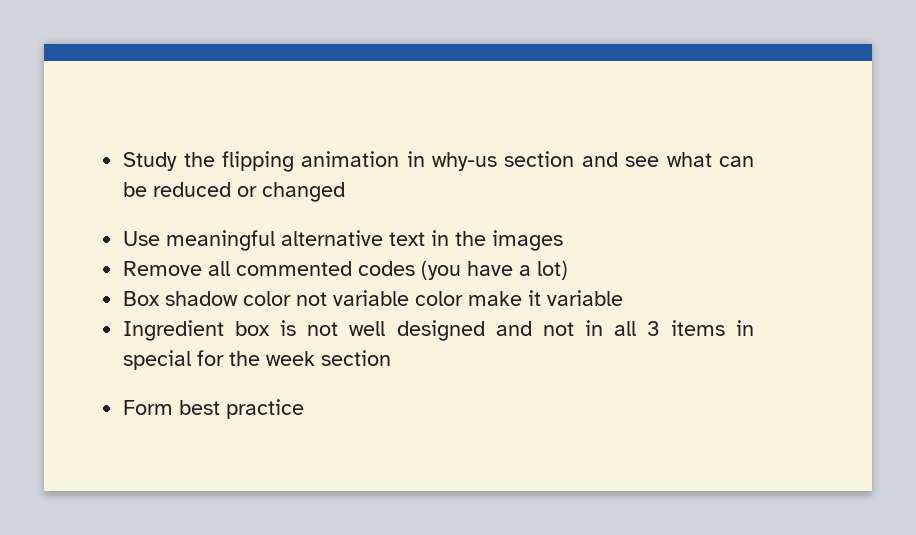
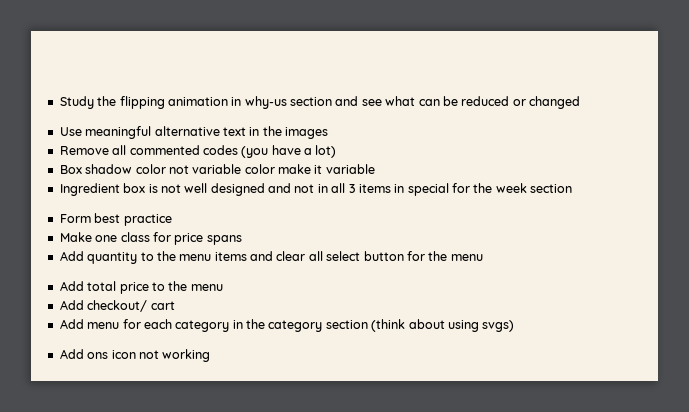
(305, 409) none -> [59,232,242,245] [59,251,483,264] [59,281,223,294] [59,300,175,312] [59,319,515,332] [59,349,211,362] // Make one class for price spans // Add quantity to the menu items and clear all select button for the menu // Add total price to the menu // Add checkout/ cart // Add menu for each category in the category section (think about using svgs) // Add ons icon not working

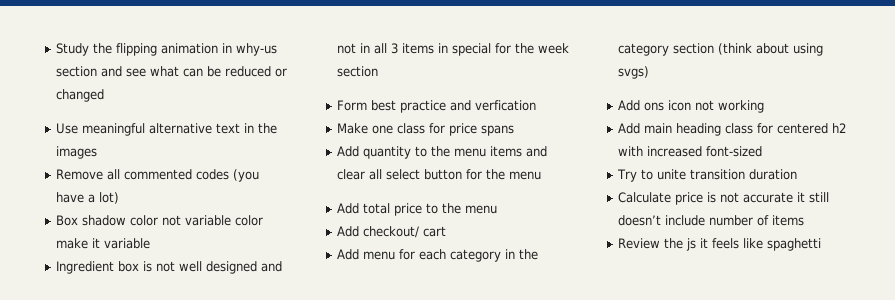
(172, 220) none -> [450,100,537,111] and verfication
(211, 355) none -> [618,123,847,136] [618,146,763,157] [617,169,798,182] [618,192,830,205] [618,215,805,226] [618,238,822,251] // Add main heading class for centered h2 with increased font-sized // Try to unite transition duration // Calculate price is not accurate it still doesn’t include number of items // Review the js it feels like spaghetti

